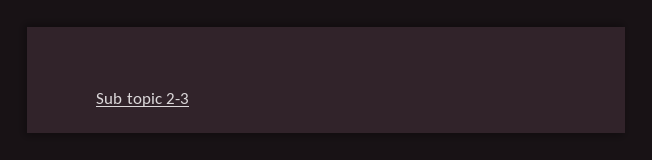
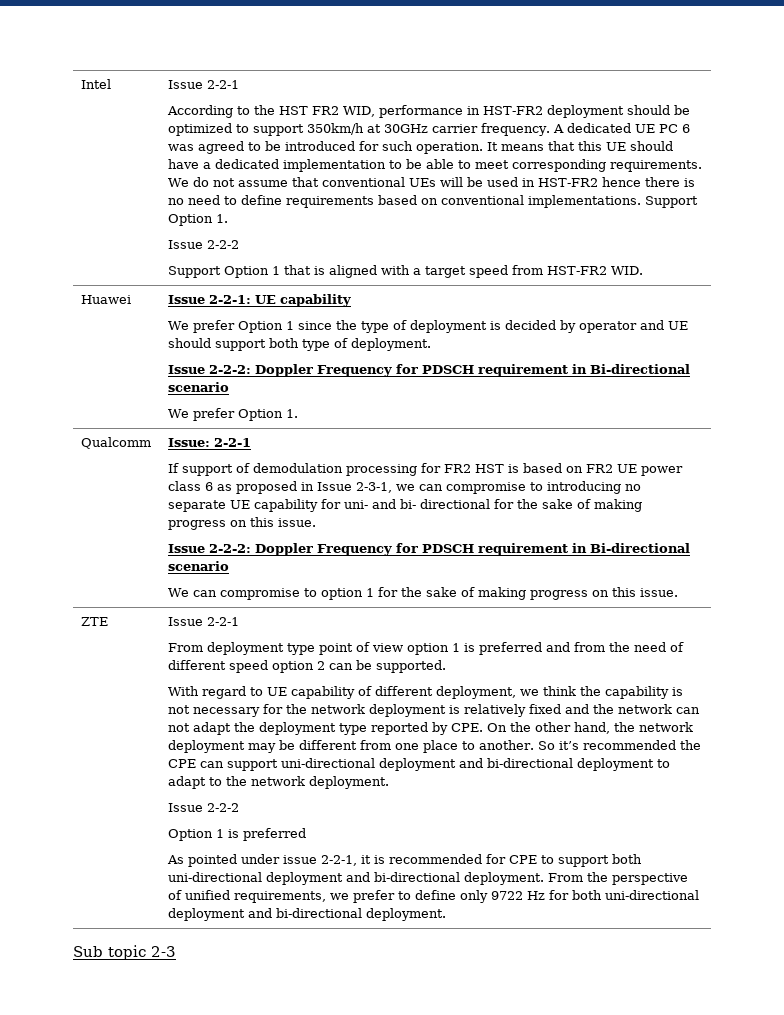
(96, 98) none -> [81,79,112,89] [168,80,240,89] [167,105,691,118] [168,123,691,136] [168,141,674,154] [168,159,703,172] [168,177,696,187] [168,195,699,208] [168,214,229,226] [168,240,240,249] [168,265,644,278] [81,295,132,304] [168,294,352,307] [168,320,689,333] [168,338,432,351] [168,364,691,377] [168,382,230,392] [168,408,299,421] [81,437,152,449] [168,438,252,447] [168,463,684,476] [168,481,642,494] [168,499,643,512] [168,517,317,530] [168,543,691,556] [168,561,230,571] [168,587,679,600] [81,617,109,626] [168,617,240,626] [168,642,685,655] [168,660,447,673] [168,686,684,699] [168,704,701,717] [168,722,694,735] [168,740,702,753] [168,758,671,771] [168,776,390,789] [168,803,240,812] [168,828,307,841] [167,854,643,867] [168,872,689,885] [168,890,700,903] [168,908,447,921] Intel | Issue 2-2-1 // According to the HST FR2 WID, performance in HST-FR2 deployment should be optimized to support 350km/h at 30GHz carrier frequency. A dedicated UE PC 6 was agreed to be introduced for such operation. It means that this UE should have a dedicated implementation to be able to meet corresponding requirements. We do not assume that conventional UEs will be used in HST-FR2 hence there is no need to define requirements based on conventional implementations. Support Option 1. // Issue 2-2-2 // Support Option 1 that is aligned with a target speed from HST-FR2 WID. // Huawei | Issue 2-2-1: UE capability // We prefer Option 1 since the type of deployment is decided by operator and UE should support both type of deployment. // Issue 2-2-2: Doppler Frequency for PDSCH requirement in Bi-directional scenario // We prefer Option 1. // Qualcomm | Issue: 2-2-1 // If support of demodulation processing for FR2 HST is based on FR2 UE power class 6 as proposed in Issue 2-3-1, we can compromise to introducing no separate UE capability for uni- and bi- directional for the sake of making progress on this issue. // Issue 2-2-2: Doppler Frequency for PDSCH requirement in Bi-directional scenario // We can compromise to option 1 for the sake of making progress on this issue. // ZTE | Issue 2-2-1 // From deployment type point of view option 1 is preferred and from the need of different speed option 2 can be supported. // With regard to UE capability of different deployment, we think the capability is not necessary for the network deployment is relatively fixed and the network can not adapt the deployment type reported by CPE. On the other hand, the network deployment may be different from one place to another. So it’s recommended the CPE can support uni-directional deployment and bi-directional deployment to adapt to the network deployment. // Issue 2-2-2 // Option 1 is preferred // As pointed under issue 2-2-1, it is recommended for CPE to support both uni-directional deployment and bi-directional deployment. From the perspective of unified requirements, we prefer to define only 9722 Hz for both uni-directional deployment and bi-directional deployment. //

